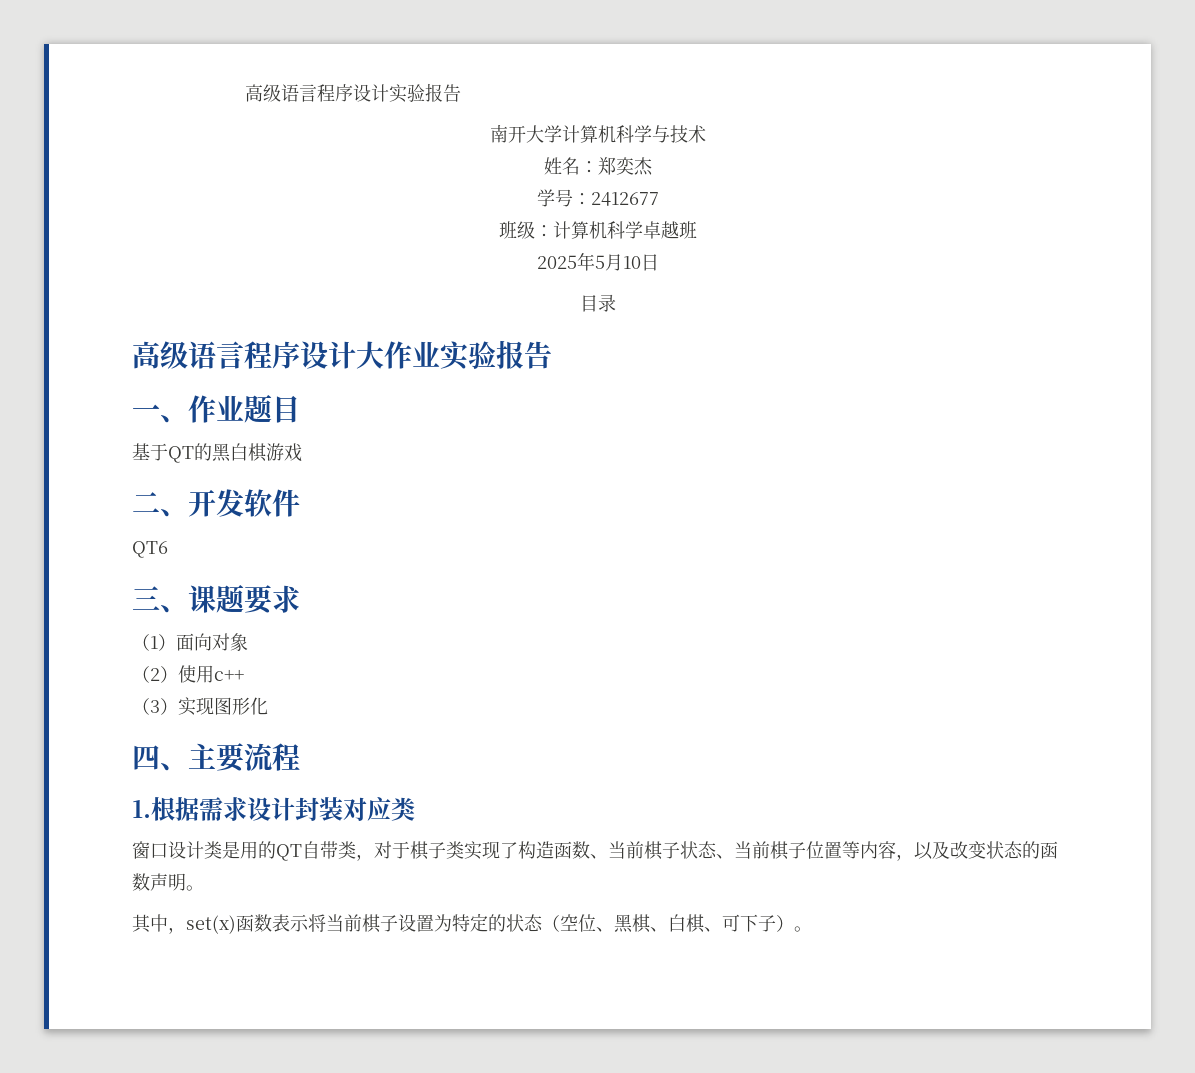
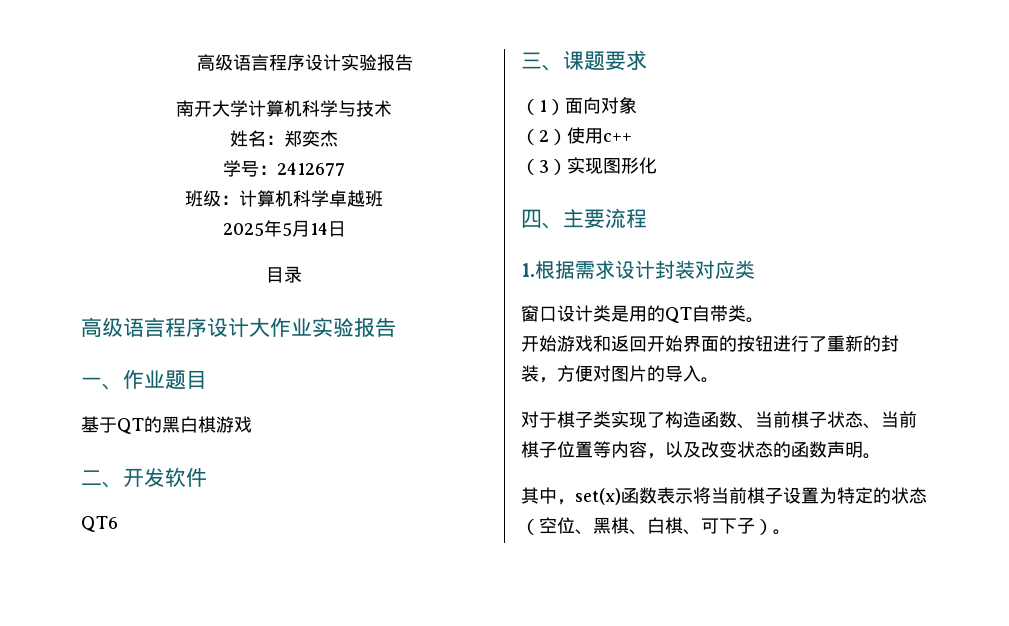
[622,256,641,269] 10 -> [309,222,328,235] 14
[356,854,374,861] ， -> [746,317,764,323] [521,335,899,352] [521,365,719,383] 。 // 开始游戏和返回开始界面的按钮进行了重新的封装，方便对图片的导入。 //

